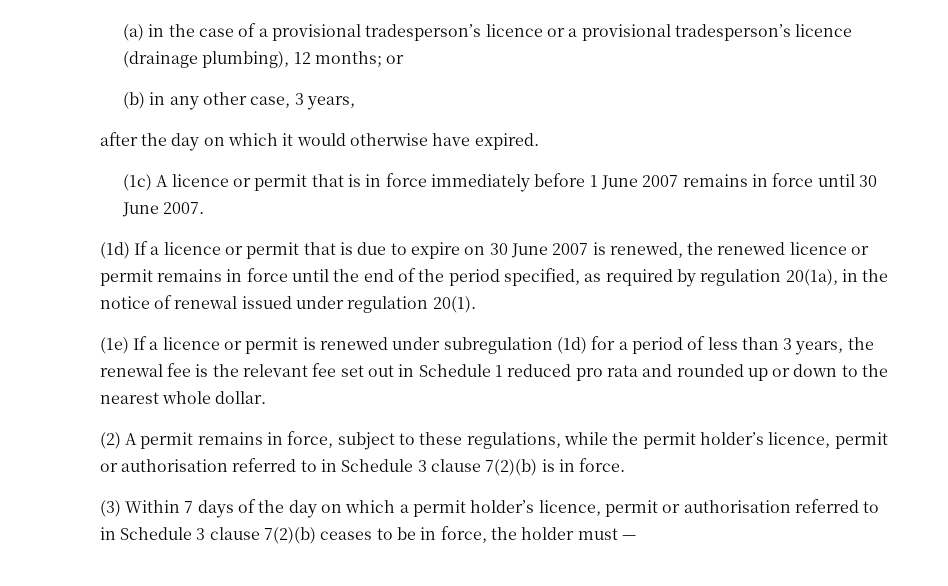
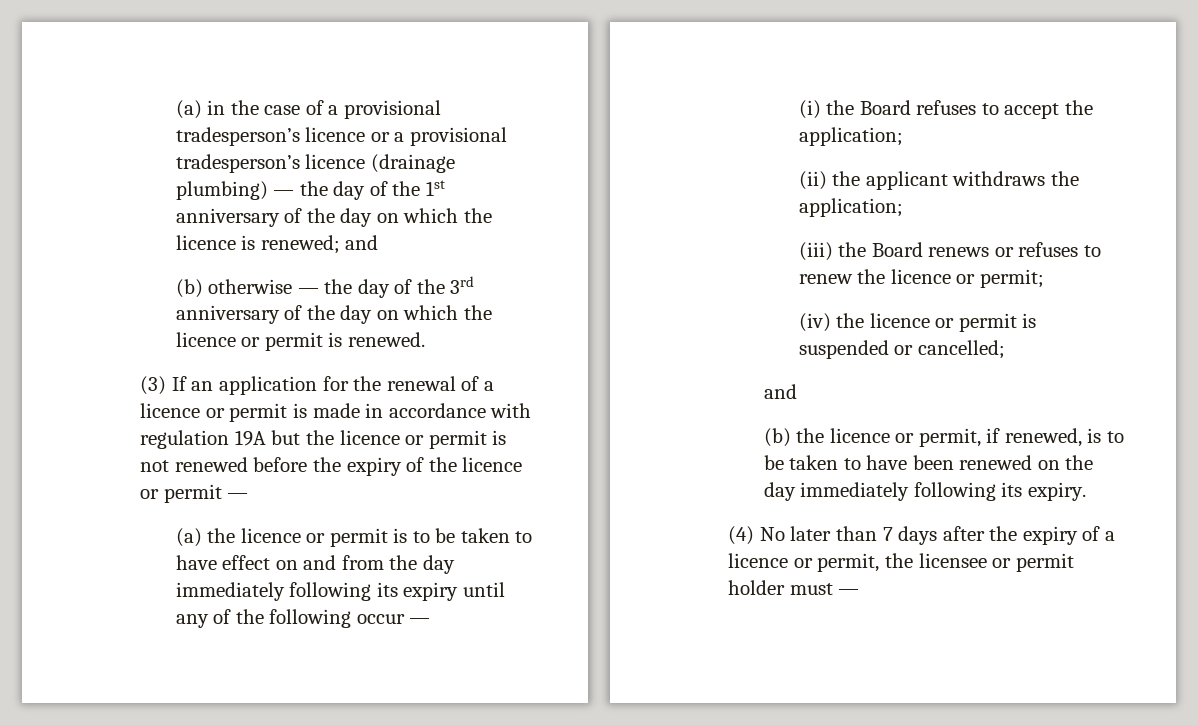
[202,51,405,68] [123,92,356,110] [99,132,539,151] [123,173,877,192] [122,202,205,217] [99,241,870,259] [99,268,889,287] [99,295,476,313] [99,336,148,354] plumbing), 12 months; or // (b) in any other case, 3 years, // after the day on which it would otherwise have expired. // (1c) A licence or permit that is in force immediately before 1 June 2007 remains in force until 30 June 2007. // (1d) If a licence or permit that is due to expire on 30 June 2007 is renewed, the renewed licence or permit remains in force until the end of the period specified, as required by regulation 20(1a), in the notice of renewal issued under regulation 20(1). // (1e) If -> [175,180,445,200] [175,208,492,227] [175,235,379,254] [175,276,475,298] [175,305,492,324] [175,332,425,351] [140,376,480,395] plumbing) — the day of the 1st anniversary of the day on which the licence is renewed; and // (b) otherwise — the day of the 3rd anniversary of the day on which the licence or permit is renewed. // (3) If an application for the renewal of
[319,336,874,355] [99,363,889,381] [99,391,267,404] [99,431,888,450] [99,458,626,476] [99,499,880,518] [99,526,517,544] renewed under subregulation (1d) for a period of less than 3 years, the renewal fee is the relevant fee set out in Schedule 1 reduced pro rata and rounded up or down to the nearest whole dollar. // (2) A permit remains in force, subject to these regulations, while the permit holder’s licence, permit or authorisation referred to in Schedule 3 clause 7(2)(b) is in force. // (3) Within 7 days of the day on which a permit holder’s licence, permit or authorisation referred to in Schedule 3 clause 7(2)(b) ceases to be in force, the -> [312,403,532,418] [140,430,507,449] [140,457,523,476] [140,484,249,503] [175,528,533,547] [175,555,455,574] [175,582,505,601] [175,609,431,628] [798,100,1093,119] [798,127,903,146] [798,171,1079,190] [798,198,903,217] [798,242,1101,261] [798,269,1044,288] [798,313,1037,332] [798,340,1005,359] [763,384,797,399] [763,428,1124,447] [763,455,1094,470] [763,482,1086,501] [728,526,1115,545] [728,553,1074,572] made in accordance with regulation 19A but the licence or permit is not renewed before the expiry of the licence or permit — // (a) the licence or permit is to be taken to have effect on and from the day immediately following its expiry until any of the following occur — // (i) the Board refuses to accept the application; // (ii) the applicant withdraws the application; // (iii) the Board renews or refuses to renew the licence or permit; // (iv) the licence or permit is suspended or cancelled; // and // (b) the licence or permit, if renewed, is to be taken to have been renewed on the day immediately following its expiry. // (4) No later than 7 days after the expiry of a licence or permit, the licensee or permit

